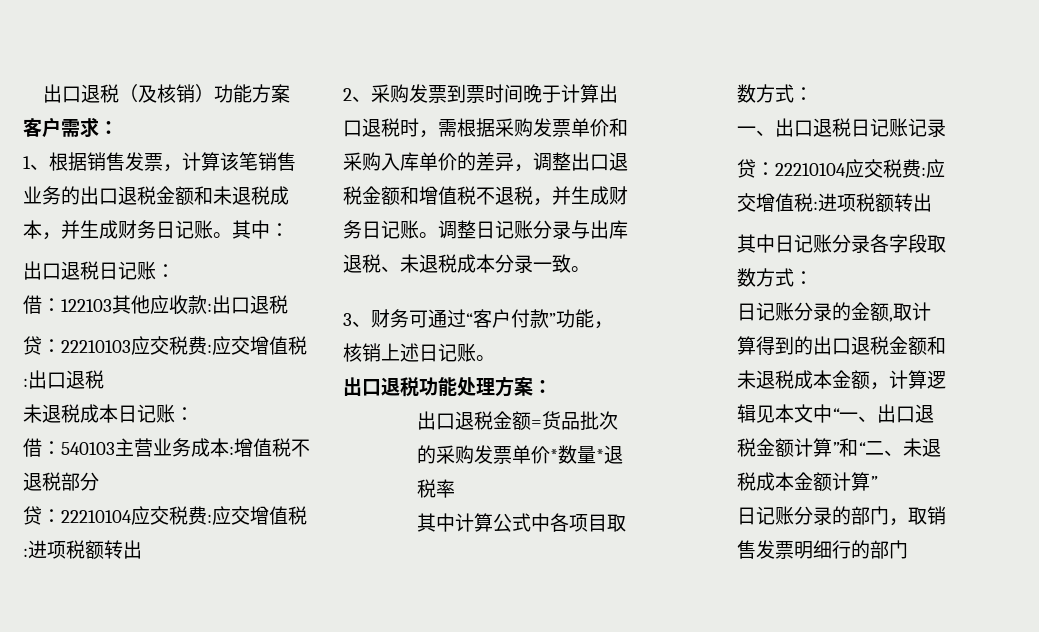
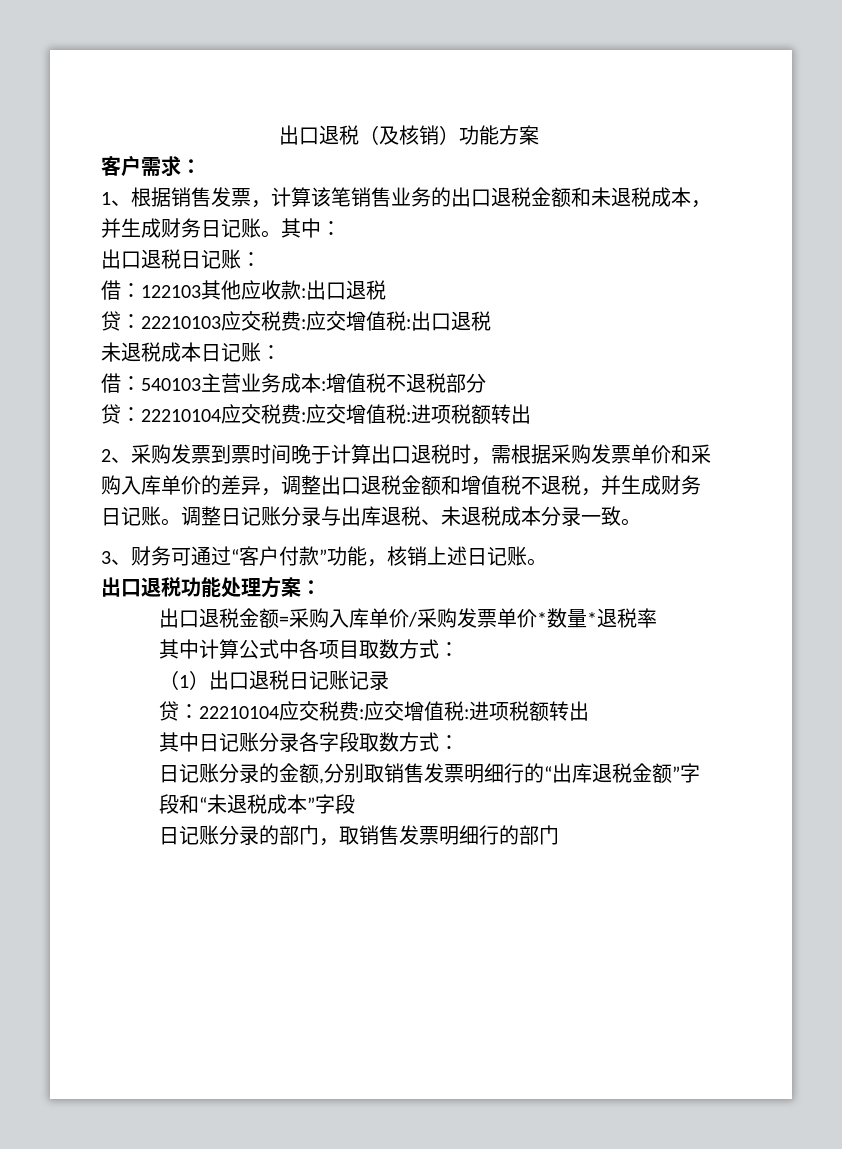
[542,411,619,431] [417,445,437,464] 货品批次的 -> [288,608,417,628] 采购入库单价/
[737,126,776,136] 一、 -> [158,670,209,690] （1）
[893,302,932,321] [737,336,947,355] [737,370,947,390] [737,404,935,423] [737,438,942,457] [737,472,879,491] 取计算得到的出口退税金额和未退税成本金额，计算逻辑见本文中“一、出口退税金额计算”和“二、未退税成本金额计算” -> [323,763,700,783] [158,794,355,814] 分别取销售发票明细行的“出库退税金额”字段和“未退税成本”字段

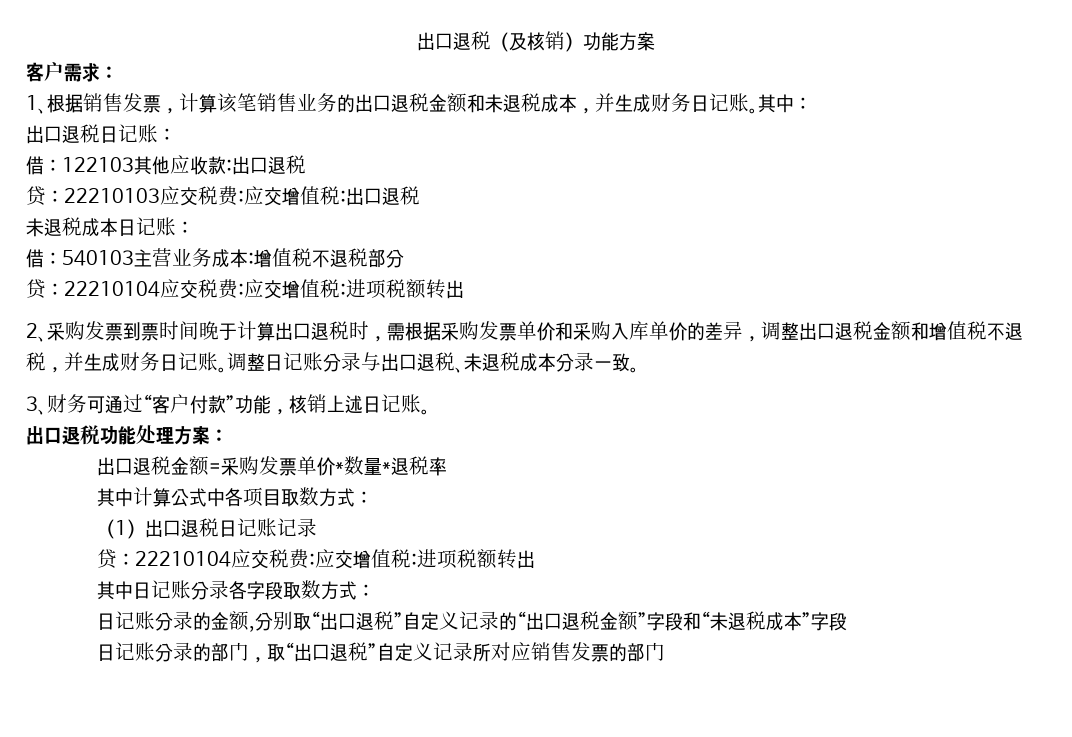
[361,506,381,526] 库 -> [399,354,417,370] 口
[328,608,457,628] 入库单价/采购 -> (259, 465) none
[383,763,524,783] 销售发票明细行 -> [310,611,499,631] “出口退税”自定义记录
[571,763,592,783] 库 -> [543,613,562,629] 口
[358,825,499,845] 销售发票明细行 -> [284,642,609,662] “出口退税”自定义记录所对应销售发票

